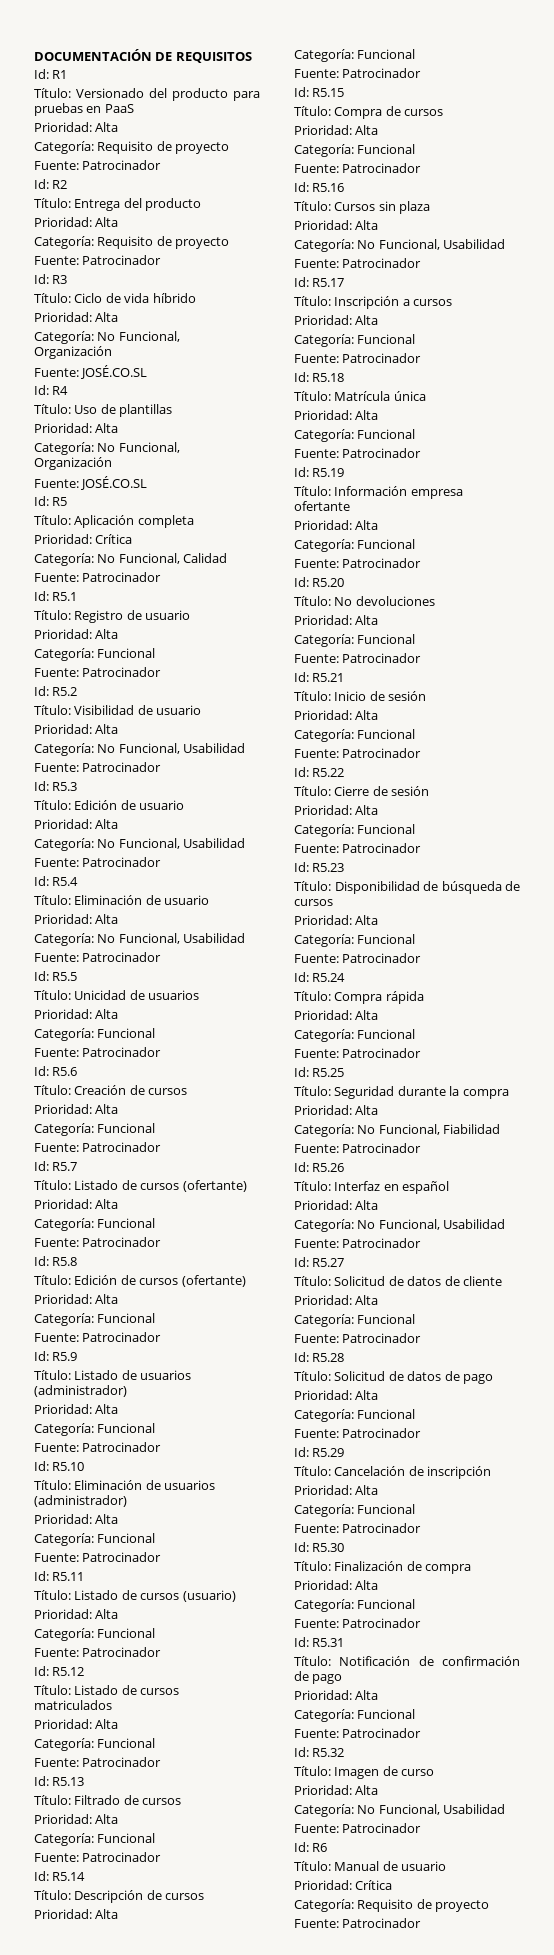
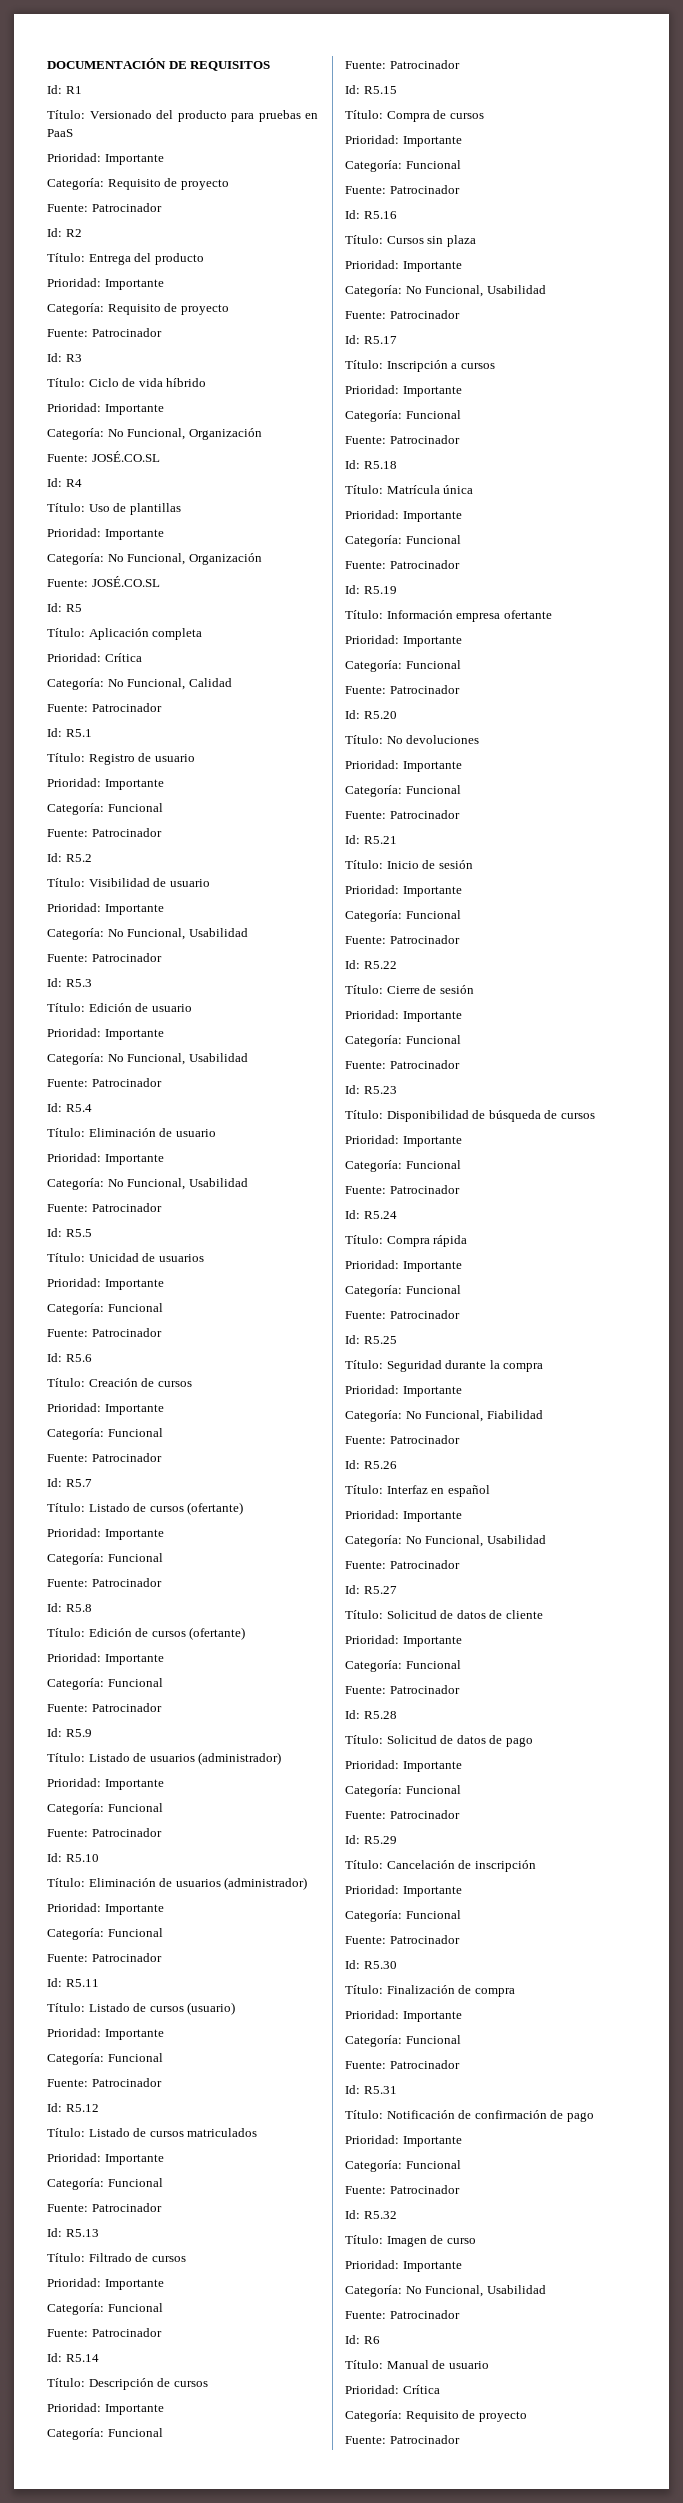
[95,122,119,132] Alta -> [104,154,164,165] Importante
[95,217,119,227] Alta -> [104,279,164,290] Importante
[95,312,119,322] Alta -> [104,404,164,415] Importante
[95,423,119,433] Alta -> [104,529,164,540] Importante
[95,629,119,639] Alta -> [104,779,164,790] Importante
[95,724,119,734] Alta -> [104,904,164,915] Importante
[95,819,119,829] Alta -> [104,1029,164,1040] Importante
[95,914,119,924] Alta -> [104,1154,164,1165] Importante
[95,1009,119,1019] Alta -> [104,1279,164,1290] Importante
[95,1104,119,1114] Alta -> [104,1404,164,1415] Importante
[95,1199,119,1209] Alta -> [104,1529,164,1540] Importante
[95,1294,119,1304] Alta -> [104,1654,164,1665] Importante
[95,1404,119,1414] Alta -> [104,1779,164,1790] Importante
[95,1514,119,1524] Alta -> [104,1904,164,1915] Importante
[95,1609,119,1619] Alta -> [104,2029,164,2040] Importante
[95,1719,119,1729] Alta -> [104,2154,164,2165] Importante
[95,1814,119,1824] Alta -> [104,2279,164,2290] Importante
[95,1909,119,1919] Alta -> [104,2404,164,2415] Importante
[355,125,379,135] Alta -> [402,136,462,147] Importante
[355,220,379,230] Alta -> [402,261,462,272] Importante
[355,315,379,325] Alta -> [402,386,462,397] Importante
[355,410,379,420] Alta -> [402,511,462,522] Importante
[355,520,379,530] Alta -> [402,636,462,647] Importante
[355,615,379,625] Alta -> [402,761,462,772] Importante
[355,710,379,720] Alta -> [402,886,462,897] Importante
[355,805,379,815] Alta -> [402,1011,462,1022] Importante
[355,915,379,925] Alta -> [402,1136,462,1147] Importante
[355,1010,379,1020] Alta -> [402,1261,462,1272] Importante
[355,1105,379,1115] Alta -> [402,1386,462,1397] Importante
[355,1200,379,1210] Alta -> [402,1511,462,1522] Importante
[355,1295,379,1305] Alta -> [402,1636,462,1647] Importante
[355,1390,379,1400] Alta -> [402,1761,462,1772] Importante
[355,1485,379,1495] Alta -> [402,1886,462,1897] Importante
[355,1580,379,1590] Alta -> [402,2011,462,2022] Importante
[355,1690,379,1700] Alta -> [402,2136,462,2147] Importante
[355,1785,379,1795] Alta -> [402,2261,462,2272] Importante

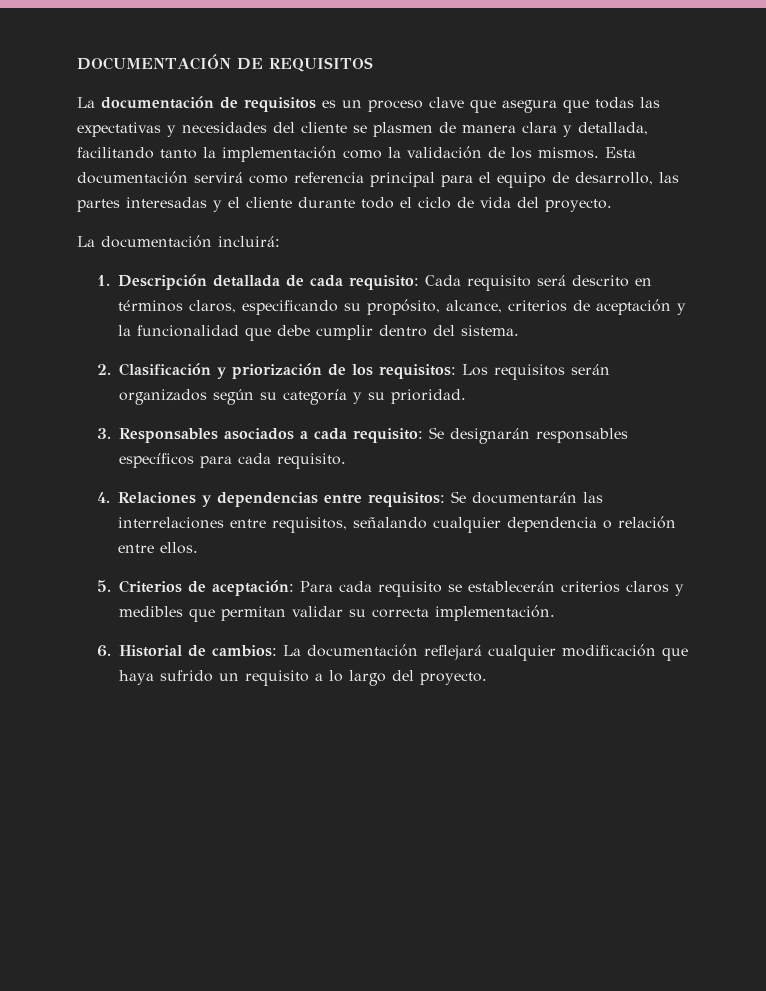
[47,85,82,94] [47,110,318,122] [47,129,73,137] [47,153,164,165] [47,178,229,190] [47,203,162,212] [47,228,82,237] [47,253,204,265] [47,278,164,290] [47,303,229,315] [47,328,162,337] [47,353,82,362] [47,378,207,387] [47,403,164,415] [47,428,262,440] [47,451,160,462] [47,478,82,487] [47,503,181,515] [47,528,164,540] [47,553,262,565] [47,576,160,587] [47,603,82,612] [47,628,203,640] [47,653,142,662] [47,678,232,690] [47,703,162,712] [47,728,92,737] [47,753,195,765] [47,778,164,790] [47,803,163,815] [47,828,162,837] [47,853,92,862] [47,878,210,887] [47,903,164,915] [47,928,248,940] [47,953,162,962] [47,978,92,987] [47,1003,192,1012] [47,1028,164,1040] [47,1053,248,1065] [47,1078,162,1087] [47,1103,92,1112] [47,1128,216,1137] [47,1153,164,1165] [47,1178,248,1190] [47,1203,162,1212] [47,1228,92,1237] [47,1253,204,1262] [47,1278,164,1290] [47,1303,163,1315] [47,1328,162,1337] [47,1353,92,1362] [47,1378,192,1387] [47,1403,164,1415] [47,1428,163,1440] [47,1453,162,1462] [47,1478,92,1487] [47,1502,244,1515] [47,1528,164,1540] [47,1553,163,1565] [47,1578,162,1587] [47,1603,92,1612] [47,1627,246,1640] [47,1653,164,1665] [47,1678,163,1690] [47,1703,162,1712] [47,1728,92,1737] [47,1752,282,1765] [47,1778,164,1790] [47,1803,163,1815] [47,1828,162,1837] [47,1853,99,1862] [47,1877,308,1890] [47,1903,164,1915] [47,1928,163,1940] [47,1953,162,1962] [47,1978,99,1987] [47,2002,236,2015] [47,2028,164,2040] [47,2053,163,2065] [47,2078,162,2087] [47,2103,99,2112] [47,2128,258,2137] [47,2153,164,2165] [47,2178,163,2190] [47,2203,162,2212] [47,2228,99,2237] [47,2253,186,2262] [47,2278,164,2290] [47,2303,163,2315] [47,2328,162,2337] [47,2353,99,2362] [47,2378,208,2390] [47,2403,164,2415] [47,2428,163,2440] [345,60,460,69] [345,85,397,94] [345,110,484,122] [345,135,462,147] [345,160,461,172] [345,185,460,194] [345,210,397,219] [345,235,476,247] [345,260,462,272] [345,285,546,297] [345,310,460,319] [345,335,397,344] [345,360,495,372] [345,385,462,397] [345,410,461,422] [345,435,460,444] [345,460,397,469] [345,485,474,494] [345,510,462,522] [345,535,461,547] [345,560,460,569] [345,585,397,594] [345,610,552,622] [345,635,462,647] [345,660,461,672] [345,685,460,694] [345,710,397,719] [345,735,480,744] [345,760,462,772] [345,785,461,797] [345,810,460,819] [345,835,397,844] [345,860,473,869] [345,885,462,897] [345,910,461,922] [345,935,460,944] [345,960,397,969] [345,985,474,994] [345,1010,462,1022] [345,1035,461,1047] [345,1060,460,1069] [345,1085,397,1094] [345,1110,595,1122] [345,1135,462,1147] [345,1160,461,1172] [345,1185,460,1194] [345,1210,397,1219] [345,1235,468,1247] [345,1260,462,1272] [345,1285,461,1297] [345,1310,460,1319] [345,1335,397,1344] [345,1360,544,1372] [345,1385,462,1397] [345,1410,543,1422] [345,1435,460,1444] [345,1460,397,1469] [345,1485,490,1497] [345,1510,462,1522] [345,1535,546,1547] [345,1560,460,1569] [345,1585,397,1594] [345,1610,543,1619] [345,1635,462,1647] [345,1660,461,1672] [345,1685,460,1694] [345,1710,397,1719] [345,1735,533,1747] [345,1760,462,1772] [345,1785,461,1797] [345,1810,460,1819] [345,1835,397,1844] [345,1860,536,1872] [345,1885,462,1897] [345,1910,461,1922] [345,1935,460,1944] [345,1960,397,1969] [345,1985,515,1997] [345,2010,462,2022] [345,2035,461,2047] [345,2060,460,2069] [345,2085,397,2094] [345,2110,594,2122] [345,2135,462,2147] [345,2160,461,2172] [345,2185,460,2194] [345,2210,397,2219] [345,2235,476,2247] [345,2260,462,2272] [345,2285,546,2297] [345,2310,460,2319] [345,2335,380,2344] [345,2360,489,2369] [345,2385,440,2394] [345,2410,527,2422] [345,2435,460,2444] Id: R1 // Título: Versionado del producto para pruebas en PaaS // Prioridad: Importante // Categoría: Requisito de proyecto // Fuente: Patrocinador // Id: R2 // Título: Entrega del producto // Prioridad: Importante // Categoría: Requisito de proyecto // Fuente: Patrocinador // Id: R3 // Título: Ciclo de vida híbrido // Prioridad: Importante // Categoría: No Funcional, Organización // Fuente: JOSÉ.CO.SL // Id: R4 // Título: Uso de plantillas // Prioridad: Importante // Categoría: No Funcional, Organización // Fuente: JOSÉ.CO.SL // Id: R5 // Título: Aplicación completa // Prioridad: Crítica // Categoría: No Funcional, Calidad // Fuente: Patrocinador // Id: R5.1 // Título: Registro de usuario // Prioridad: Importante // Categoría: Funcional // Fuente: Patrocinador // Id: R5.2 // Título: Visibilidad de usuario // Prioridad: Importante // Categoría: No Funcional, Usabilidad // Fuente: Patrocinador // Id: R5.3 // Título: Edición de usuario // Prioridad: Importante // Categoría: No Funcional, Usabilidad // Fuente: Patrocinador // Id: R5.4 // Título: Eliminación de usuario // Prioridad: Importante // Categoría: No Funcional, Usabilidad // Fuente: Patrocinador // Id: R5.5 // Título: Unicidad de usuarios // Prioridad: Importante // Categoría: Funcional // Fuente: Patrocinador // Id: R5.6 // Título: Creación de cursos // Prioridad: Importante // Categoría: Funcional // Fuente: Patrocinador // Id: R5.7 // Título: Listado de cursos (ofertante) // Prioridad: Importante // Categoría: Funcional // Fuente: Patrocinador // Id: R5.8 // Título: Edición de cursos (ofertante) // Prioridad: Importante // Categoría: Funcional // Fuente: Patrocinador // Id: R5.9 // Título: Listado de usuarios (administrador) // Prioridad: Importante // Categoría: Funcional // Fuente: Patrocinador // Id: R5.10 // Título: Eliminación de usuarios (administrador) // Prioridad: Importante // Categoría: Funcional // Fuente: Patrocinador // Id: R5.11 // Título: Listado de cursos (usuario) // Prioridad: Importante // Categoría: Funcional // Fuente: Patrocinador // Id: R5.12 // Título: Listado de cursos matriculados // Prioridad: Importante // Categoría: Funcional // Fuente: Patrocinador // Id: R5.13 // Título: Filtrado de cursos // Prioridad: Importante // Categoría: Funcional // Fuente: Patrocinador // Id: R5.14 // Título: Descripción de cursos // Prioridad: Importante // Categoría: Funcional // Fuente: Patrocinador // Id: R5.15 // Título: Compra de cursos // Prioridad: Importante // Categoría: Funcional // Fuente: Patrocinador // Id: R5.16 // Título: Cursos sin plaza // Prioridad: Importante // Categoría: No Funcional, Usabilidad // Fuente: Patrocinador // Id: R5.17 // Título: Inscripción a cursos // Prioridad: Importante // Categoría: Funcional // Fuente: Patrocinador // Id: R5.18 // Título: Matrícula única // Prioridad: Importante // Categoría: Funcional // Fuente: Patrocinador // Id: R5.19 // Título: Información empresa ofertante // Prioridad: Importante // Categoría: Funcional // Fuente: Patrocinador // Id: R5.20 // Título: No devoluciones // Prioridad: Importante // Categoría: Funcional // Fuente: Patrocinador // Id: R5.21 // Título: Inicio de sesión // Prioridad: Importante // Categoría: Funcional // Fuente: Patrocinador // Id: R5.22 // Título: Cierre de sesión // Prioridad: Importante // Categoría: Funcional // Fuente: Patrocinador // Id: R5.23 // Título: Disponibilidad de búsqueda de cursos // Prioridad: Importante // Categoría: Funcional // Fuente: Patrocinador // Id: R5.24 // Título: Compra rápida // Prioridad: Importante // Categoría: Funcional // Fuente: Patrocinador // Id: R5.25 // Título: Seguridad durante la compra // Prioridad: Importante // Categoría: No Funcional, Fiabilidad // Fuente: Patrocinador // Id: R5.26 // Título: Interfaz en español // Prioridad: Importante // Categoría: No Funcional, Usabilidad // Fuente: Patrocinador // Id: R5.27 // Título: Solicitud de datos de cliente // Prioridad: Importante // Categoría: Funcional // Fuente: Patrocinador // Id: R5.28 // Título: Solicitud de datos de pago // Prioridad: Importante // Categoría: Funcional // Fuente: Patrocinador // Id: R5.29 // Título: Cancelación de inscripción // Prioridad: Importante // Categoría: Funcional // Fuente: Patrocinador // Id: R5.30 // Título: Finalización de compra // Prioridad: Importante // Categoría: Funcional // Fuente: Patrocinador // Id: R5.31 // Título: Notificación de confirmación de pago // Prioridad: Importante // Categoría: Funcional // Fuente: Patrocinador // Id: R5.32 // Título: Imagen de curso // Prioridad: Importante // Categoría: No Funcional, Usabilidad // Fuente: Patrocinador // Id: R6 // Título: Manual de usuario // Prioridad: Crítica // Categoría: Requisito de proyecto // Fuente: Patrocinador -> [77,96,660,113] [77,122,648,137] [77,146,636,162] [77,171,679,188] [77,197,612,212] [77,235,280,248] [97,274,653,291] [118,299,687,315] [118,325,520,341] [97,363,611,380] [119,389,467,405] [97,427,629,444] [119,453,347,469] [97,491,604,507] [118,516,677,533] [118,542,199,554] [97,580,685,597] [119,605,556,622] [97,644,689,661] [119,670,488,686] La documentación de requisitos es un proceso clave que asegura que todas las expectativas y necesidades del cliente se plasmen de manera clara y detallada, facilitando tanto la implementación como la validación de los mismos. Esta documentación servirá como referencia principal para el equipo de desarrollo, las partes interesadas y el cliente durante todo el ciclo de vida del proyecto. // La documentación incluirá: // 1. Descripción detallada de cada requisito: Cada requisito será descrito en términos claros, especificando su propósito, alcance, criterios de aceptación y la funcionalidad que debe cumplir dentro del sistema. // 2. Clasificación y priorización de los requisitos: Los requisitos serán organizados según su categoría y su prioridad. // 3. Responsables asociados a cada requisito: Se designarán responsables específicos para cada requisito. // 4. Relaciones y dependencias entre requisitos: Se documentarán las interrelaciones entre requisitos, señalando cualquier dependencia o relación entre ellos. // 5. Criterios de aceptación: Para cada requisito se establecerán criterios claros y medibles que permitan validar su correcta implementación. // 6. Historial de cambios: La documentación reflejará cualquier modificación que haya sufrido un requisito a lo largo del proyecto.

